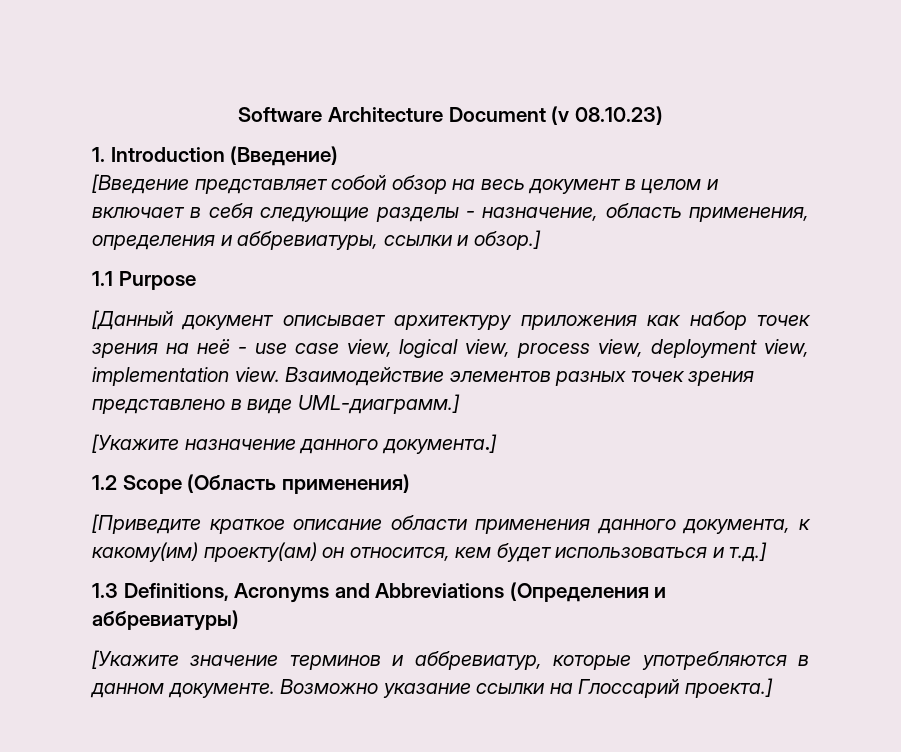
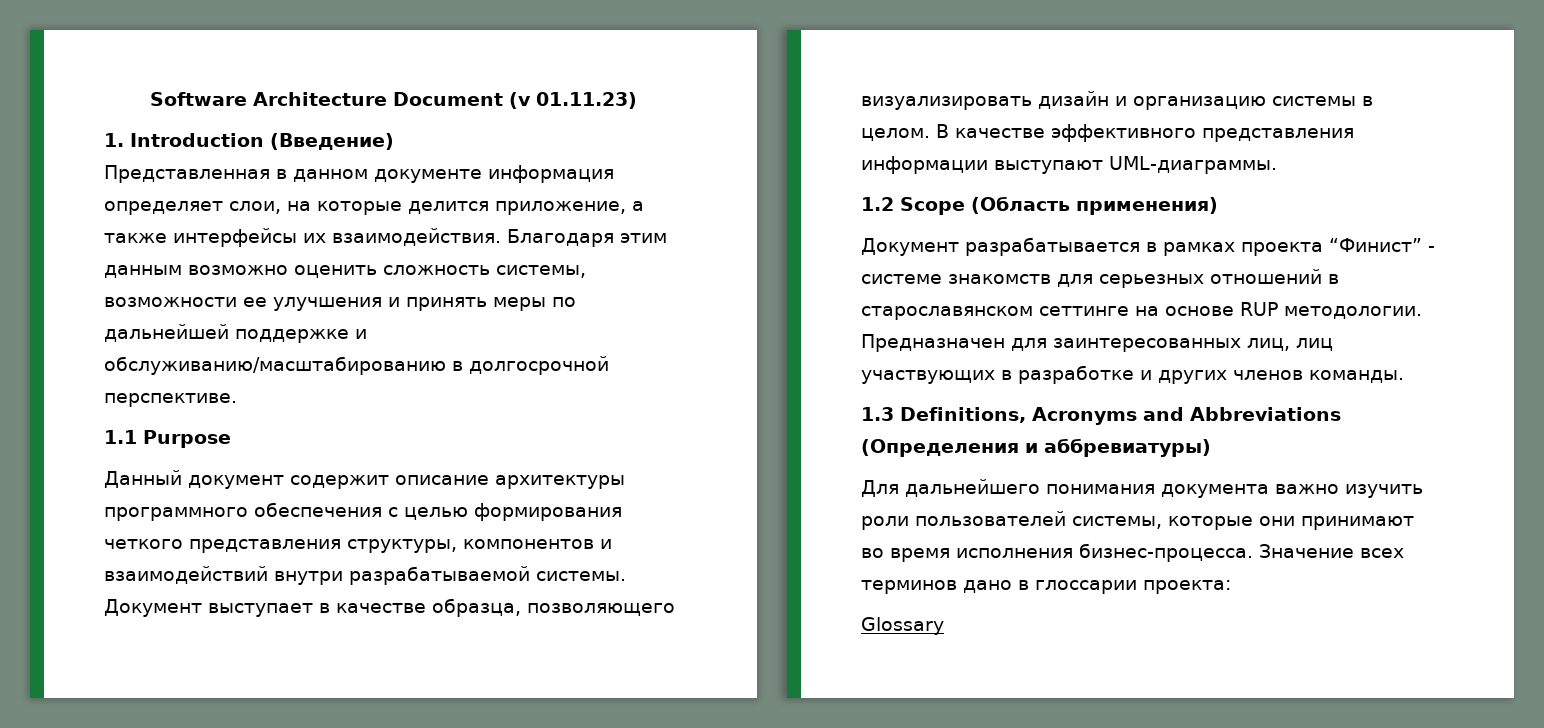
[574,106,663,125] 08.10.23) -> [536,92,637,109] 01.11.23)
[92,174,718,194] [92,203,809,222] [92,230,541,250] [92,271,196,290] [92,310,812,330] [92,339,809,358] [92,367,755,386] [92,394,460,414] [92,434,497,454] [92,474,410,494] [92,514,811,534] [92,542,768,562] [Введение представляет собой обзор на весь документ в целом и включает в себя следующие разделы - назначение, область применения, определения и аббревиатуры, ссылки и обзор.] // 1.1 Purpose // [Данный документ описывает архитектуру приложения как набор точек зрения на неё - use case view, logical view, process view, deployment view, implementation view. Взаимодействие элементов разных точек зрения представлено в виде UML-диаграмм.] // [Укажите назначение данного документа.] // 1.2 Scope (Область применения) // [Приведите краткое описание области применения данного документа, к какому(им) проекту(ам) он относится, кем будет использоваться и т.д.] -> [104,165,614,183] [104,201,644,215] [104,228,667,247] [104,265,586,278] [104,297,576,311] [104,324,367,343] [104,356,609,375] [104,393,237,407] [104,430,231,448] [104,470,625,489] [104,502,622,521] [104,539,612,553] [104,566,626,585] [104,598,675,617] [861,91,1373,110] [861,124,1354,142] [861,156,1277,174] [861,196,1218,215] [861,237,1435,256] [861,269,1339,288] [861,302,1422,320] [861,334,1333,352] [861,365,1404,384] Представленная в данном документе информация определяет слои, на которые делится приложение, а также интерфейсы их взаимодействия. Благодаря этим данным возможно оценить сложность системы, возможности ее улучшения и принять меры по дальнейшей поддержке и обслуживанию/масштабированию в долгосрочной перспективе. // 1.1 Purpose // Данный документ содержит описание архитектуры программного обеспечения с целью формирования четкого представления структуры, компонентов и взаимодействий внутри разрабатываемой системы. Документ выступает в качестве образца, позволяющего визуализировать дизайн и организацию системы в целом. В качестве эффективного представления информации выступают UML-диаграммы. // 1.2 Scope (Область применения) // Документ разрабатывается в рамках проекта “Финист” - системе знакомств для серьезных отношений в старославянском сеттинге на основе RUP методологии. Предназначен для заинтересованных лиц, лиц участвующих в разработке и других членов команды.
[92,650,810,670] [90,678,773,698] [Укажите значение терминов и аббревиатур, которые употребляются в данном документе. Возможно указание ссылки на Глоссарий проекта.] -> [861,479,1423,498] [861,511,1414,530] [861,543,1404,562] [861,580,1231,594] [861,617,944,635] Для дальнейшего понимания документа важно изучить роли пользователей системы, которые они принимают во время исполнения бизнес-процесса. Значение всех терминов дано в глоссарии проекта: // Glossary

